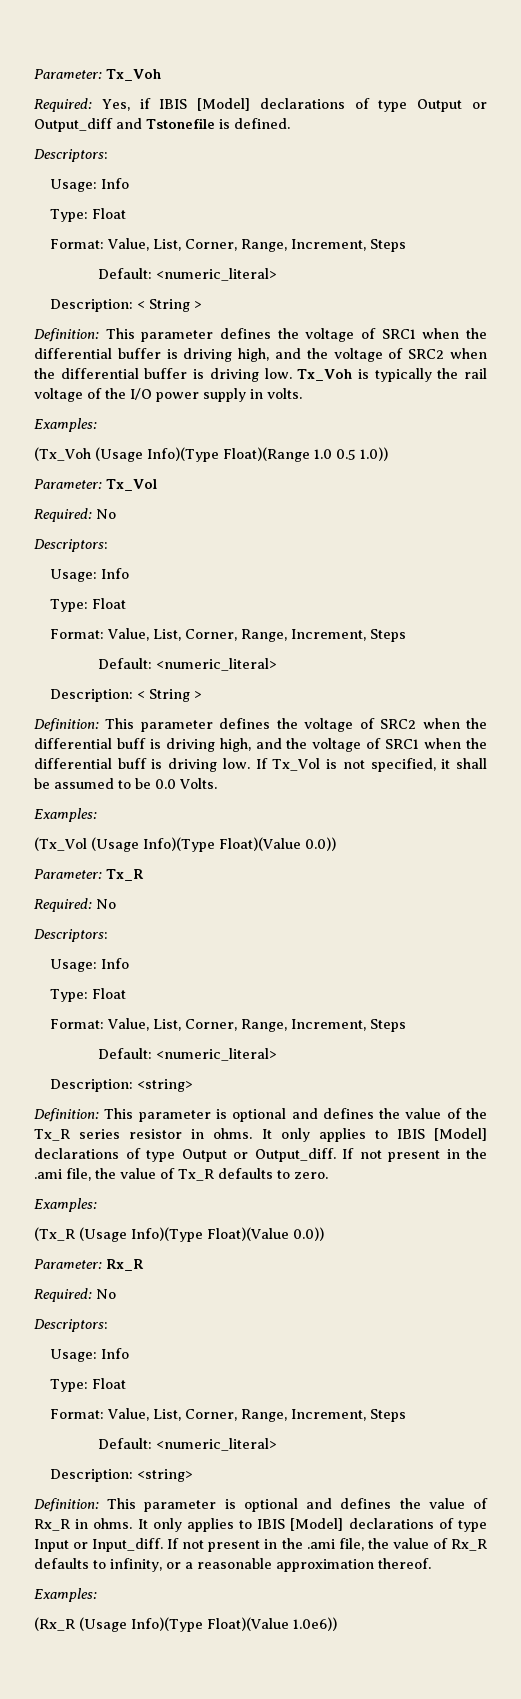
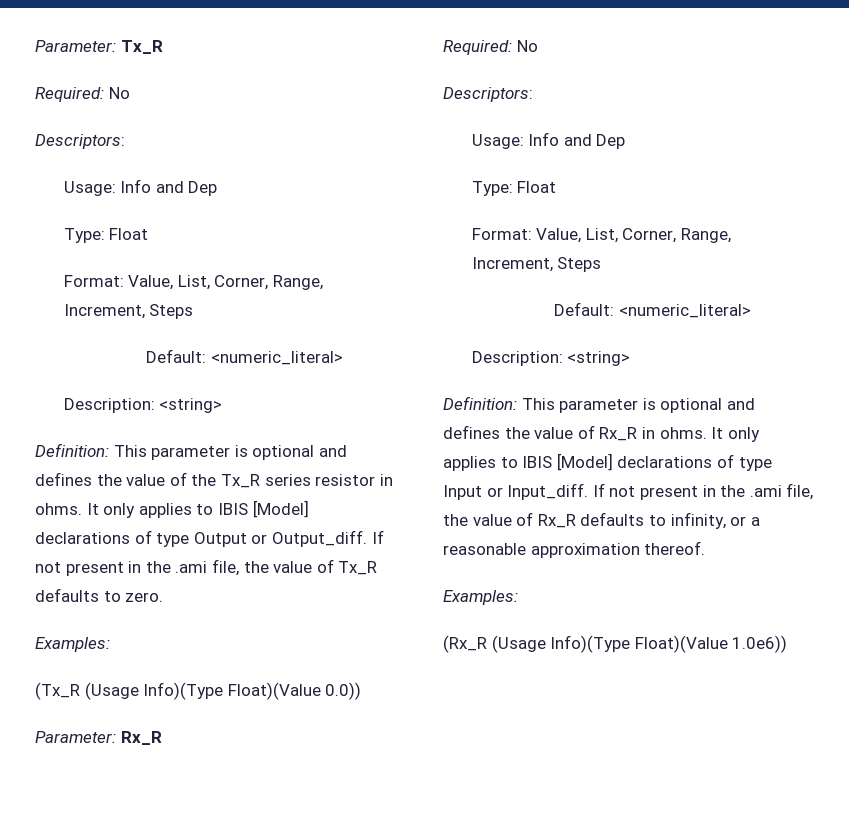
[34,69,161,81] [34,98,488,112] [34,118,290,132] [34,149,108,162] [50,178,130,192] [50,208,127,222] [50,238,407,252] [98,268,278,281] [50,299,203,312] [34,328,488,342] [34,348,488,362] [34,368,487,382] [34,388,302,402] [34,418,97,432] [34,447,388,462] [34,479,157,491] [34,508,116,522] [34,539,108,552] [50,568,130,582] [50,598,127,612] [50,628,407,642] [98,658,278,671] [50,689,203,702] [34,718,488,732] [34,738,488,752] [34,758,488,772] [34,778,217,789] [34,808,97,822] [34,837,336,852] [34,869,102,879] Parameter: Tx_Voh // Required: Yes, if IBIS [Model] declarations of type Output or Output_diff and Tstonefile is defined. // Descriptors: // Usage: Info // Type: Float // Format: Value, List, Corner, Range, Increment, Steps // Default: <numeric_literal> // Description: < String > // Definition: This parameter defines the voltage of SRC1 when the differential buffer is driving high, and the voltage of SRC2 when the differential buffer is driving low. Tx_Voh is typically the rail voltage of the I/O power supply in volts. // Examples: // (Tx_Voh (Usage Info)(Type Float)(Range 1.0 0.5 1.0)) // Parameter: Tx_Vol // Required: No // Descriptors: // Usage: Info // Type: Float // Format: Value, List, Corner, Range, Increment, Steps // Default: <numeric_literal> // Description: < String > // Definition: This parameter defines the voltage of SRC2 when the differential buff is driving high, and the voltage of SRC1 when the differential buff is driving low. If Tx_Vol is not specified, it shall be assumed to be 0.0 Volts. // Examples: // (Tx_Vol (Usage Info)(Type Float)(Value 0.0)) // Parameter: -> [35,40,116,52] Parameter:
(130, 963) none -> [155,181,218,196] and Dep
(130, 1353) none -> [563,134,626,149] and Dep

